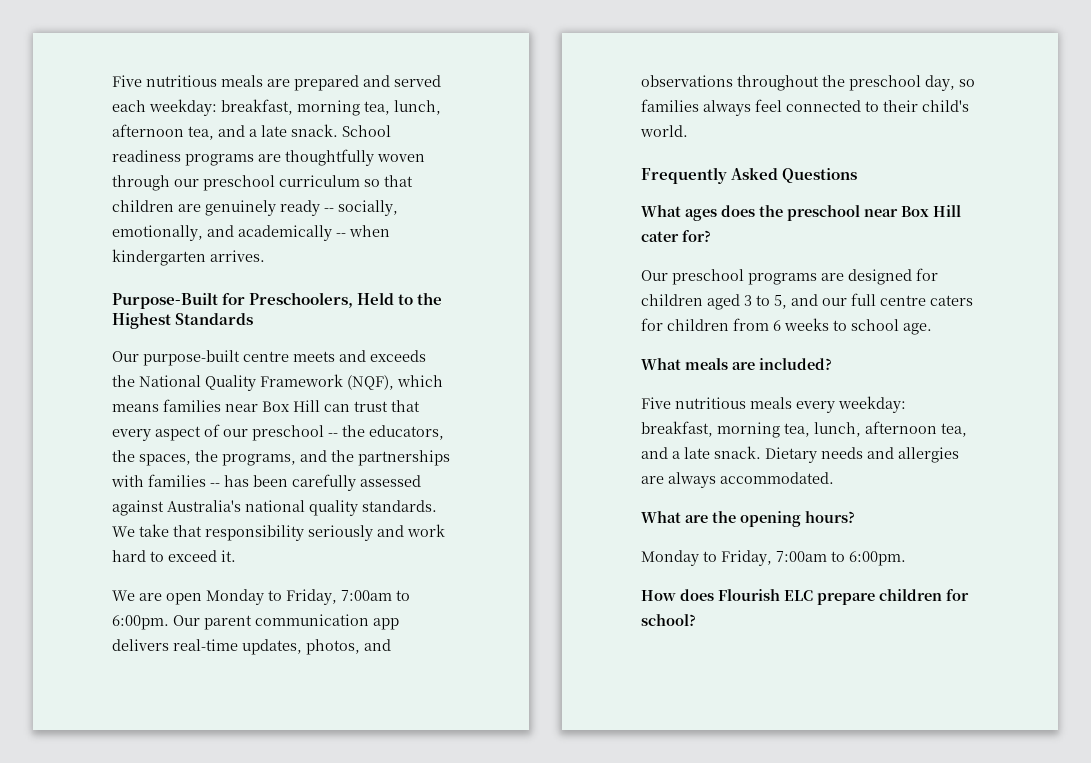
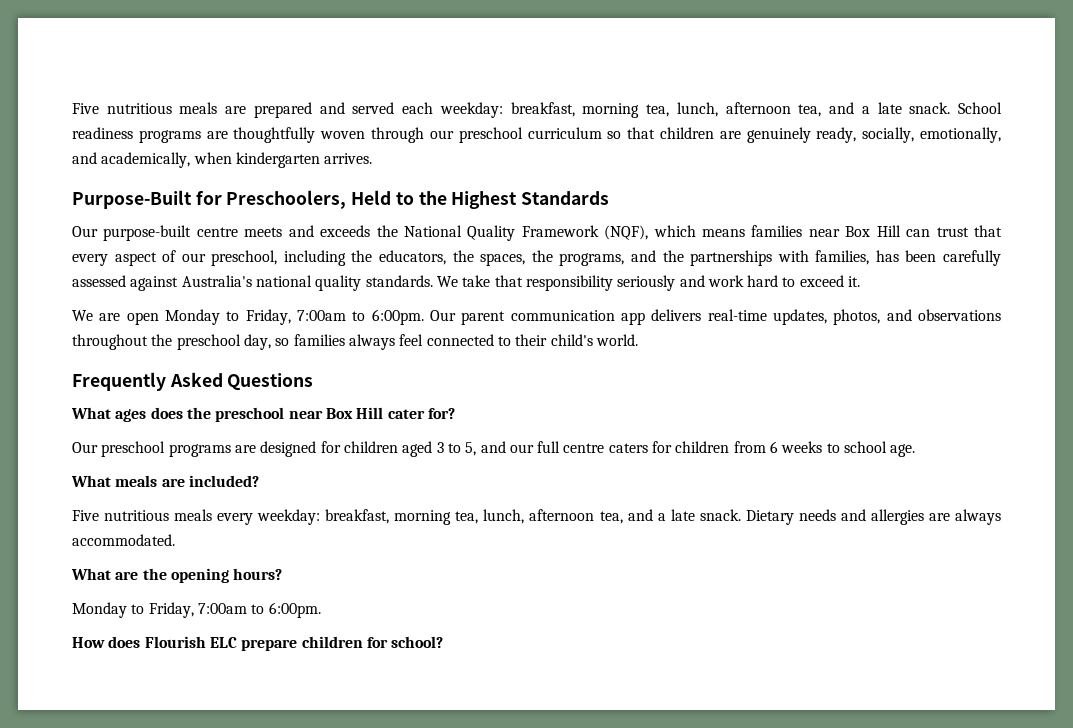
[280,200,334,216] ready -- -> [816,127,857,143] ready,
[238,225,346,241] academically -- -> [101,152,191,168] academically,
[252,425,338,441] preschool -- -> [211,250,346,266] preschool, including
[148,474,220,487] families -- -> [815,250,870,265] families,

